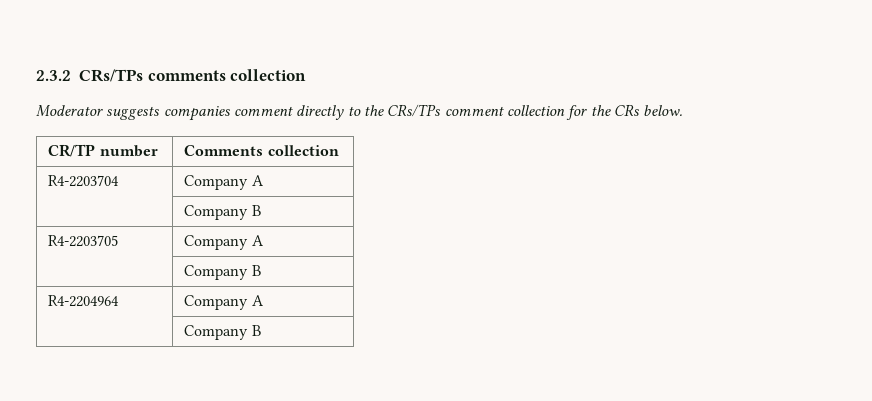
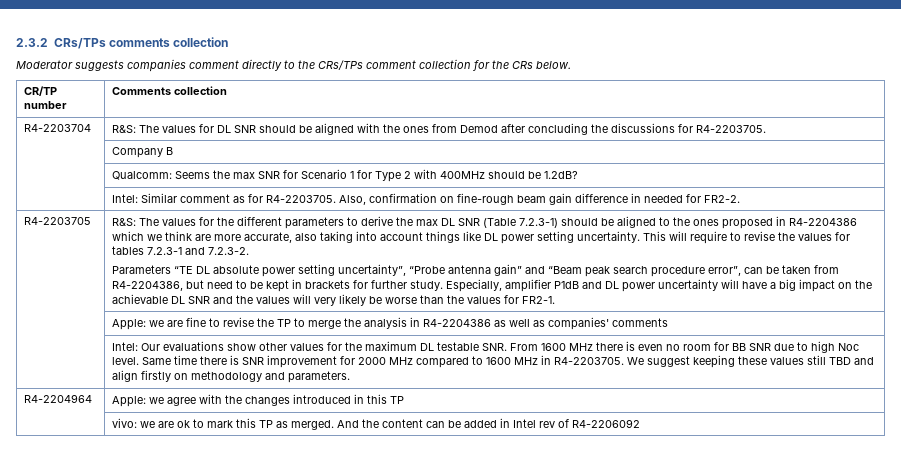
[184,175,264,190] [184,205,261,220] [48,235,119,247] [184,235,264,250] [184,265,261,280] [48,295,120,307] [184,295,264,310] [184,325,261,340] Company A // | Company B // R4-2203705 | Company A // | Company B // R4-2204964 | Company A // | Company B -> [111,123,766,135] [111,147,173,158] [111,169,578,182] [111,193,740,205] [23,217,91,225] [111,216,857,229] [111,231,850,244] [111,246,249,255] [111,264,839,277] [111,279,872,292] [111,294,555,306] [111,317,668,330] [111,341,859,353] [111,355,874,368] [111,370,350,383] [23,394,92,403] [111,394,404,407] [111,418,640,430] R&S: The values for DL SNR should be aligned with the ones from Demod after concluding the discussions for R4-2203705. // | Company B // | Qualcomm: Seems the max SNR for Scenario 1 for Type 2 with 400MHz should be 1.2dB? // | Intel: Similar comment as for R4-2203705. Also, confirmation on fine-rough beam gain difference in needed for FR2-2. // R4-2203705 | R&S: The values for the different parameters to derive the max DL SNR (Table 7.2.3-1) should be aligned to the ones proposed in R4-2204386 which we think are more accurate, also taking into account things like DL power setting uncertainty. This will require to revise the values for tables 7.2.3-1 and 7.2.3-2. // Parameters “TE DL absolute power setting uncertainty”, “Probe antenna gain” and “Beam peak search procedure error”, can be taken from R4-2204386, but need to be kept in brackets for further study. Especially, amplifier P1dB and DL power uncertainty will have a big impact on the achievable DL SNR and the values will very likely be worse than the values for FR2-1. // | Apple: we are fine to revise the TP to merge the analysis in R4-2204386 as well as companies' comments // | Intel: Our evaluations show other values for the maximum DL testable SNR. From 1600 MHz there is even no room for BB SNR due to high Noc level. Same time there is SNR improvement for 2000 MHz compared to 1600 MHz in R4-2203705. We suggest keeping these values still TBD and align firstly on methodology and parameters. // R4-2204964 | Apple: we agree with the changes introduced in this TP // | vivo: we are ok to mark this TP as merged. And the content can be added in Intel rev of R4-2206092

